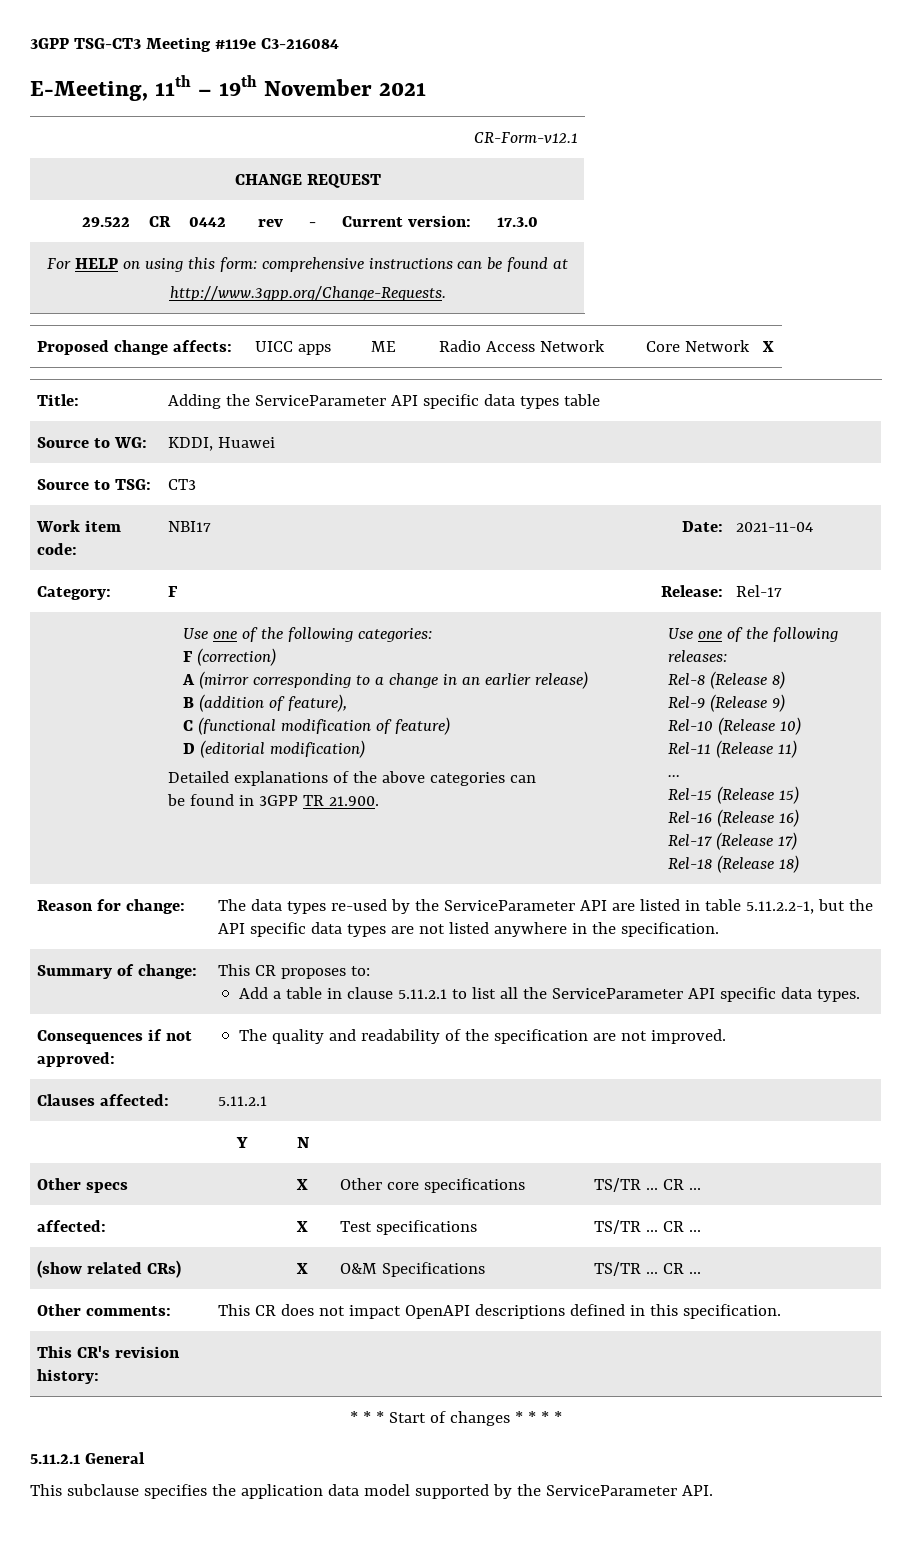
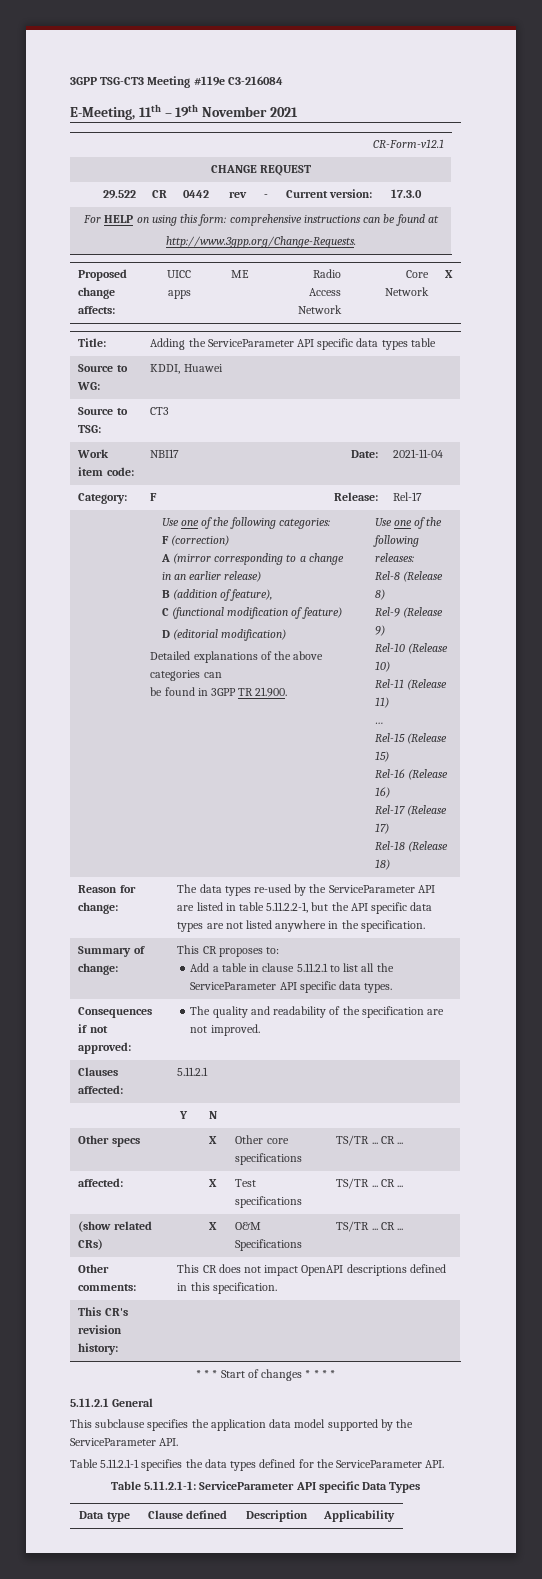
(713, 1490) none -> [70,1459,445,1471] [110,1481,421,1493] [79,1511,130,1522] [147,1510,228,1519] [245,1510,308,1522] [323,1510,395,1522] // Table 5.11.2.1-1 specifies the data types defined for the ServiceParameter API. // Table 5.11.2.1-1: ServiceParameter API specific Data Types // Data type | Clause defined | Description | Applicability

